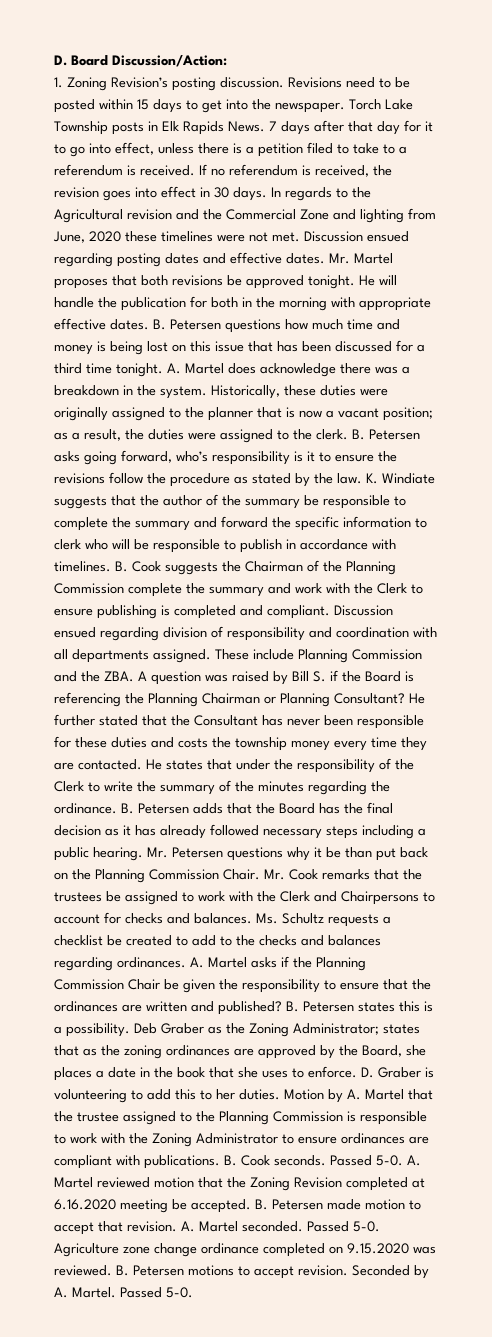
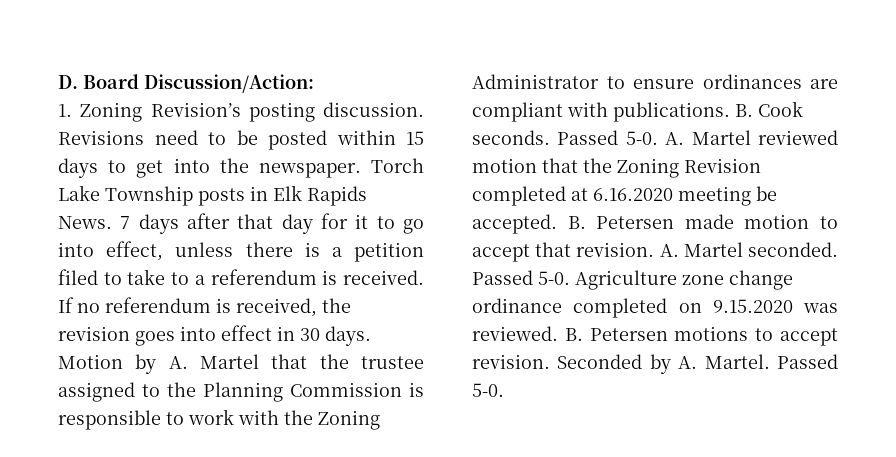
[271,187,371,201] [54,208,436,223] [53,231,409,243] [54,252,393,267] [54,275,397,289] [54,296,431,311] [54,318,400,333] [54,340,425,355] [54,363,410,377] [54,385,388,399] [54,407,433,421] [54,429,420,443] [54,450,397,465] [54,472,435,487] [54,494,406,509] [54,516,427,531] [54,539,396,553] [54,560,396,575] [54,583,423,597] [54,605,393,619] [54,626,437,641] [54,649,422,663] [54,670,414,685] [54,692,425,707] [54,714,424,729] [54,736,427,751] [54,758,414,773] [54,780,390,795] [54,802,393,814] [54,824,426,839] [54,847,428,861] [54,869,422,883] [54,891,435,905] [54,912,391,927] [54,935,381,946] [54,956,366,971] [54,979,431,993] [54,1001,433,1015] [54,1023,420,1037] [54,1045,426,1059] [54,1066,434,1081] [54,1089,280,1103] In regards to the Agricultural revision and the Commercial Zone and lighting from June, 2020 these timelines were not met. Discussion ensued regarding posting dates and effective dates. Mr. Martel proposes that both revisions be approved tonight. He will handle the publication for both in the morning with appropriate effective dates. B. Petersen questions how much time and money is being lost on this issue that has been discussed for a third time tonight. A. Martel does acknowledge there was a breakdown in the system. Historically, these duties were originally assigned to the planner that is now a vacant position; as a result, the duties were assigned to the clerk. B. Petersen asks going forward, who’s responsibility is it to ensure the revisions follow the procedure as stated by the law. K. Windiate suggests that the author of the summary be responsible to complete the summary and forward the specific information to clerk who will be responsible to publish in accordance with timelines. B. Cook suggests the Chairman of the Planning Commission complete the summary and work with the Clerk to ensure publishing is completed and compliant. Discussion ensued regarding division of responsibility and coordination with all departments assigned. These include Planning Commission and the ZBA. A question was raised by Bill S. if the Board is referencing the Planning Chairman or Planning Consultant? He further stated that the Consultant has never been responsible for these duties and costs the township money every time they are contacted. He states that under the responsibility of the Clerk to write the summary of the minutes regarding the ordinance. B. Petersen adds that the Board has the final decision as it has already followed necessary steps including a public hearing. Mr. Petersen questions why it be than put back on the Planning Commission Chair. Mr. Cook remarks that the trustees be assigned to work with the Clerk and Chairpersons to account for checks and balances. Ms. Schultz requests a checklist be created to add to the checks and balances regarding ordinances. A. Martel asks if the Planning Commission Chair be given the responsibility to ensure that the ordinances are written and published? B. Petersen states this is a possibility. Deb Graber as the Zoning Administrator; states that as the zoning ordinances are approved by the Board, she places a date in the book that she uses to enforce. D. Graber is volunteering to add this to her duties. -> (371, 336) none

